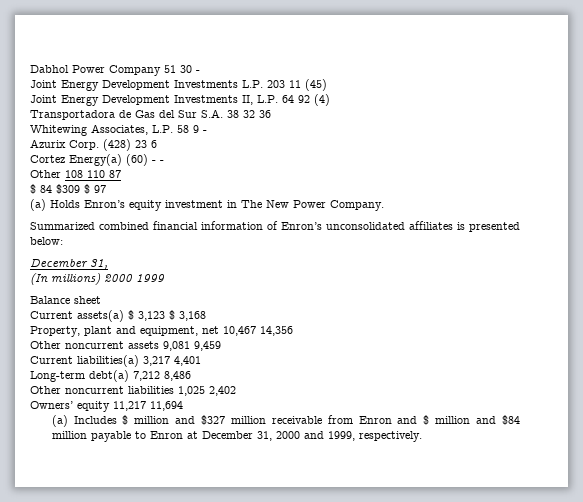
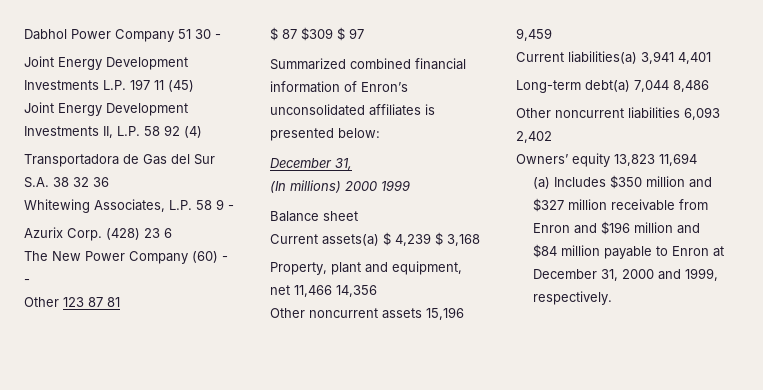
[267,80,285,88] 203 -> [130,79,150,90] 197
[282,95,294,103] 64 -> [144,126,160,136] 58
[30,154,122,166] Cortez Energy(a) -> [24,251,188,264] The New Power Company
[65,170,121,178] [30,184,52,194] 108 110 87 // $ 84 -> [63,297,120,307] [270,27,297,41] 123 87 81 // $ 87
[30,199,384,211] // (a) Holds Enron’s equity investment in The New Power Company. -> (364, 33) none
[138,311,165,321] 3,123 -> [395,233,431,246] 4,239
[223,326,256,336] 10,467 -> [294,285,332,297] 11,466
[163,341,190,351] 9,081 -> [426,307,464,320] 15,196
[143,356,170,366] 3,217 -> [641,51,674,64] 3,941
[133,371,160,381] 7,212 -> [634,80,669,92] 7,044
[178,386,205,396] 1,025 -> [684,107,720,120] 6,093
[113,401,146,411] 11,217 -> [614,154,655,166] 13,823
[122,415,129,425] $ -> [610,175,643,189] $350
[423,415,430,425] $ -> [601,221,631,235] $196

